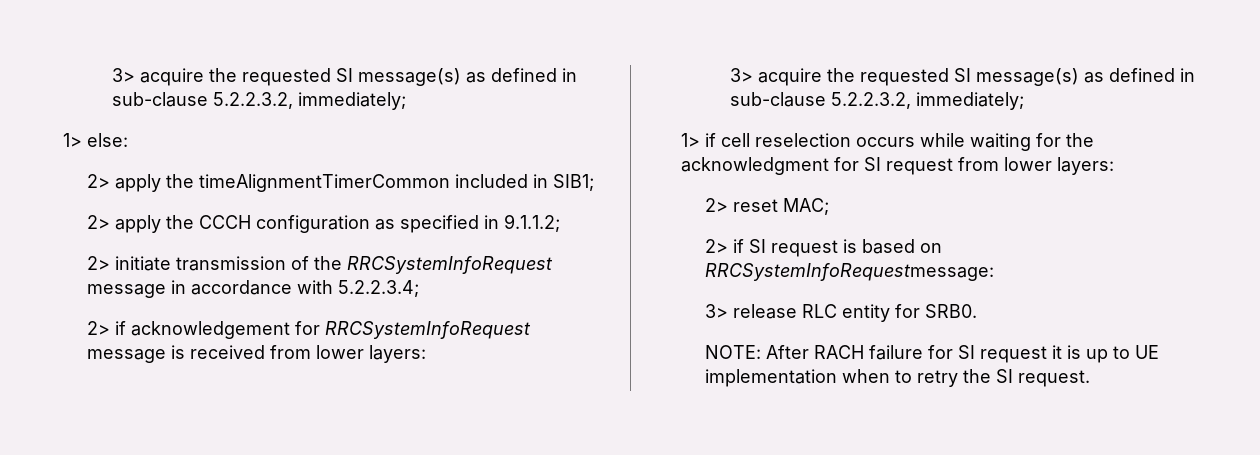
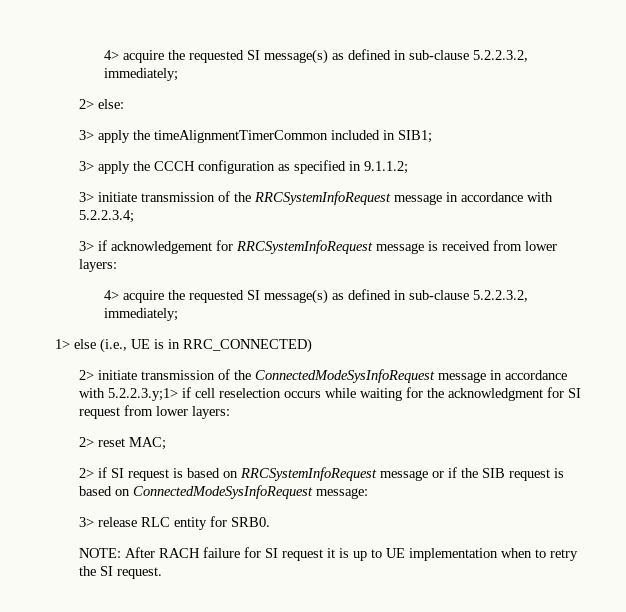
[111,68,135,82] 3> -> [103,49,528,64] [103,68,178,81] [79,99,125,109] [79,130,433,143] [79,160,409,174] [79,191,554,205] [79,210,135,223] [79,240,558,254] [79,259,118,272] [103,290,119,300] 4> acquire the requested SI message(s) as defined in sub-clause 5.2.2.3.2, immediately; // 2> else: // 3> apply the timeAlignmentTimerCommon included in SIB1; // 3> apply the CCCH configuration as specified in 9.1.1.2; // 3> initiate transmission of the RRCSystemInfoRequest message in accordance with 5.2.2.3.4; // 3> if acknowledgement for RRCSystemInfoRequest message is received from lower layers: // 4>
[87,133,129,147] [87,174,595,192] [87,214,561,233] else: // 2> apply the timeAlignmentTimerCommon included in SIB1; // 2> apply the CCCH configuration as specified in 9.1.1.2; -> [73,338,312,353] else (i.e., UE is in RRC_CONNECTED)
[347,256,554,274] [87,280,420,298] [87,321,532,339] [87,345,427,363] [729,68,1195,86] [729,92,1024,110] [681,133,701,147] RRCSystemInfoRequest message in accordance with 5.2.2.3.4; // 2> if acknowledgement for RRCSystemInfoRequest message is received from lower layers: // 3> acquire the requested SI message(s) as defined in sub-clause 5.2.2.3.2, immediately; // 1> -> [255,369,568,383] [79,388,179,401] ConnectedModeSysInfoRequest message in accordance with 5.2.2.3.y;1>
[705,263,995,281] RRCSystemInfoRequestmessage: -> [240,467,565,481] [79,485,369,499] RRCSystemInfoRequest message or if the SIB request is based on ConnectedModeSysInfoRequest message:

